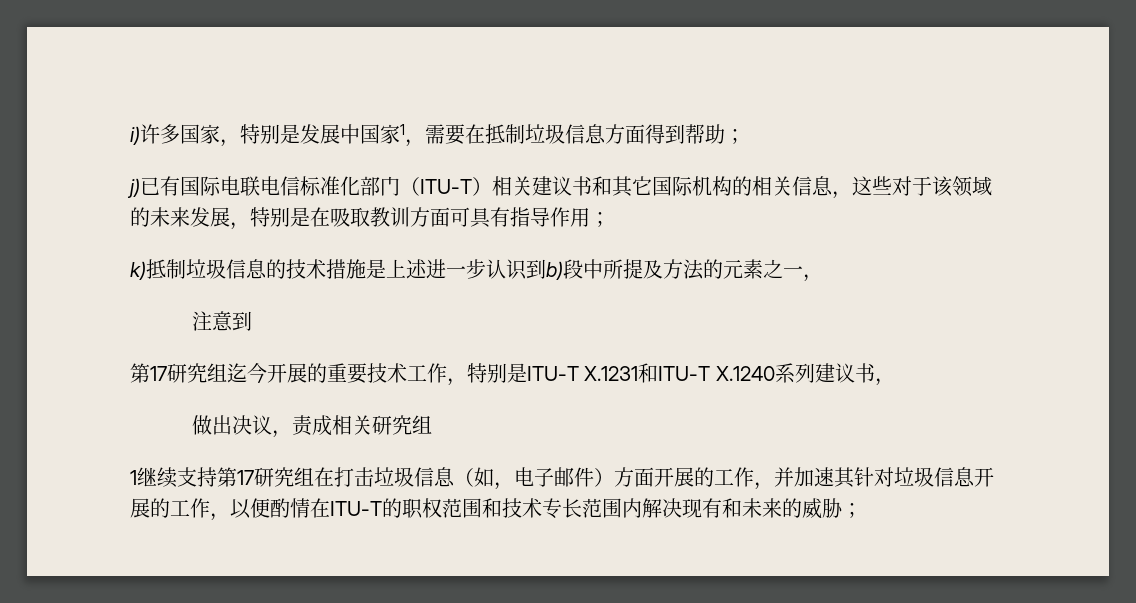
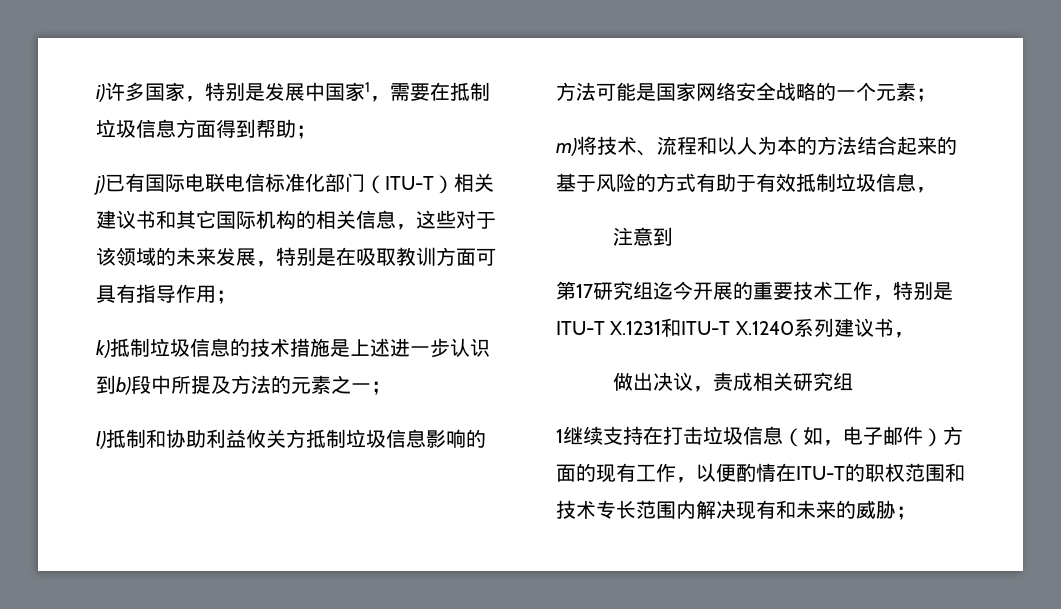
(803, 271) none -> [371,381,391,395] [96,429,486,449] [556,82,936,102] [556,136,957,156] [556,173,916,192] ； // l)抵制和协助利益攸关方抵制垃圾信息影响的方法可能是国家网络安全战略的一个元素； // m)将技术、流程和以人为本的方法结合起来的基于风险的方式有助于有效抵制垃圾信息
[217,467,314,487] 第17研究组 -> (643, 435) none
[654,467,994,490] [130,498,170,518] 开展的工作，并加速其针对垃圾信息开展的 -> [576,463,636,483] 的现有

